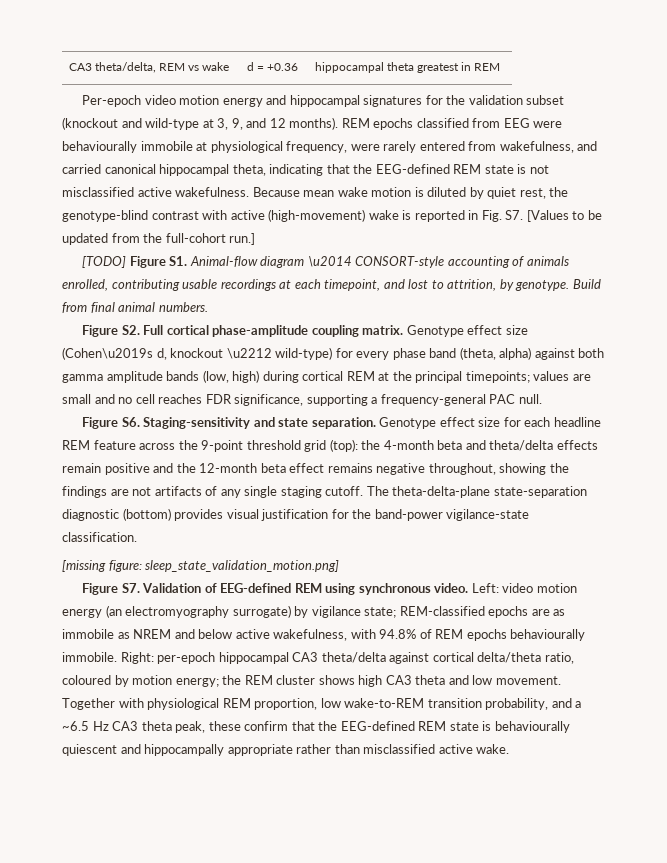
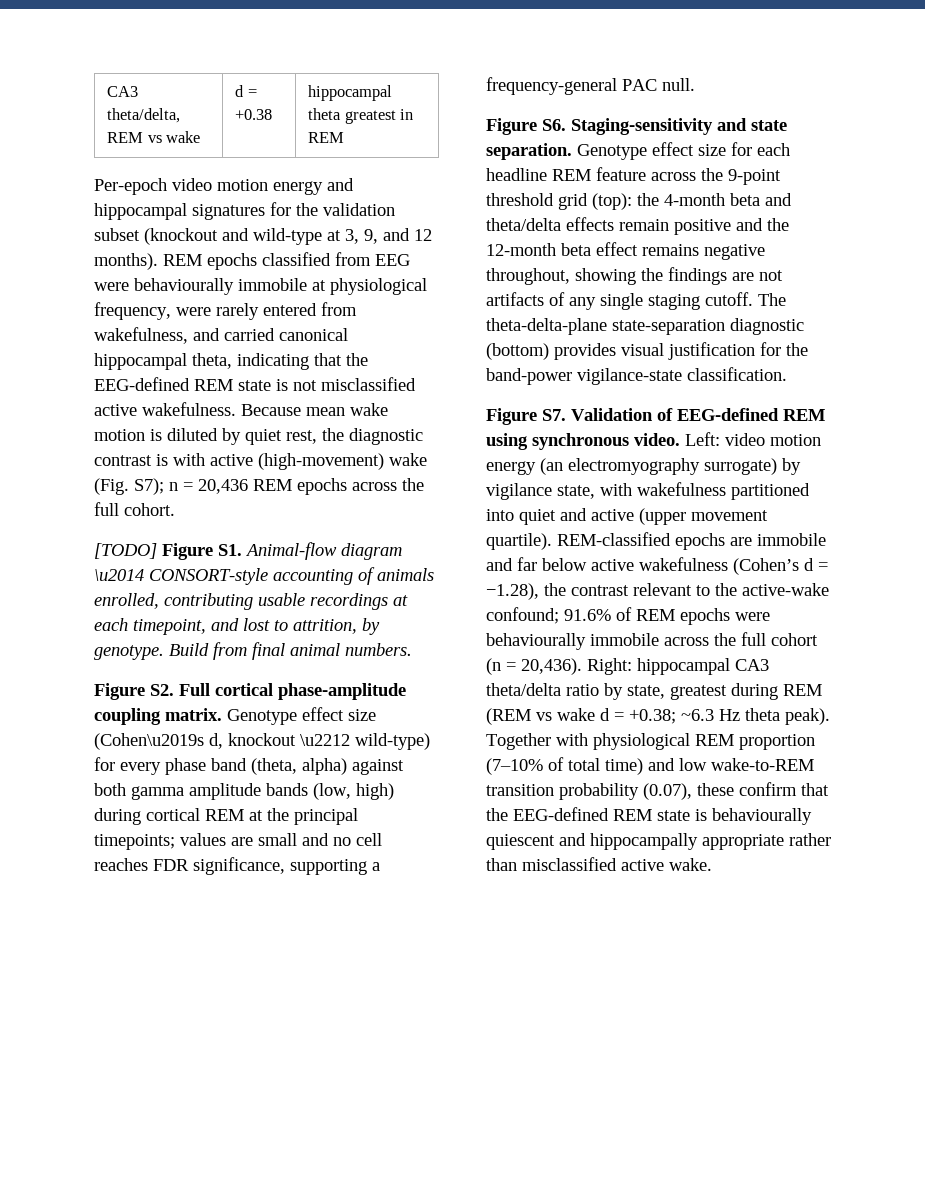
[266,63,298,71] +0.36 -> [235,109,273,120] +0.38
[62,210,199,222] genotype-blind contrast -> [349,428,423,445] [94,454,168,466] diagnostic contrast is
[402,210,602,222] [62,233,256,245] is reported in Fig. S7. [Values to be updated from the full-cohort run.] -> [94,478,424,495] [94,502,175,516] (Fig. S7); n = 20,436 REM epochs across the full cohort.
[62,560,340,572] // [missing figure: sleep_state_validation_motion.png] -> (787, 374) none
[364,606,566,618] [62,629,586,641] [62,652,574,664] [62,675,561,687] [62,698,582,710] [62,721,206,733] state; REM-classified epochs are as immobile as NREM and below active wakefulness, with 94.8% of REM epochs behaviourally immobile. Right: per-epoch hippocampal CA3 theta/delta against cortical delta/theta ratio, coloured by motion energy; the REM cluster shows high CA3 theta and low movement. Together with physiological REM proportion, low wake-to-REM transition probability, and a ~6.5 Hz CA3 theta peak, -> [557,482,810,500] [486,508,768,525] [486,532,826,550] [486,557,828,575] [486,583,829,600] [486,607,770,625] [486,632,818,650] [486,658,769,675] [486,683,822,700] [486,708,830,725] [486,733,815,750] [486,757,814,775] [486,783,692,800] state, with wakefulness partitioned into quiet and active (upper movement quartile). REM-classified epochs are immobile and far below active wakefulness (Cohen’s d = −1.28), the contrast relevant to the active-wake confound; 91.6% of REM epochs were behaviourally immobile across the full cohort (n = 20,436). Right: hippocampal CA3 theta/delta ratio by state, greatest during REM (REM vs wake d = +0.38; ~6.3 Hz theta peak). Together with physiological REM proportion (7–10% of total time) and low wake-to-REM transition probability (0.07),

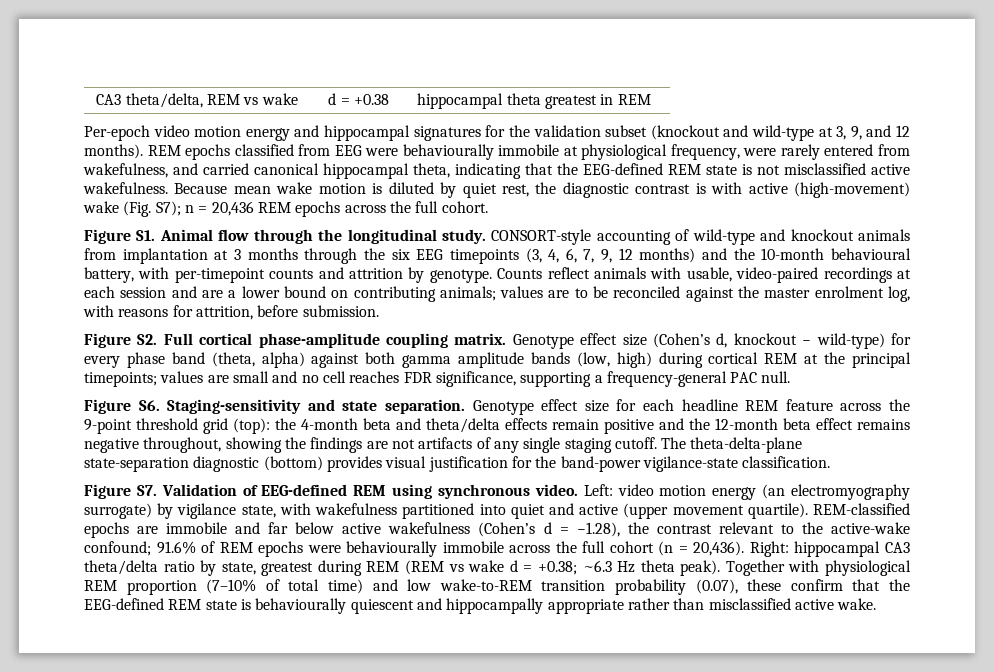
[94,543,157,559] [TODO] -> (488, 207) none
[245,542,402,560] [94,567,434,585] [94,593,408,610] [94,618,380,635] [94,642,412,660] Animal-flow diagram \u2014 CONSORT-style accounting of animals enrolled, contributing usable recordings at each timepoint, and lost to attrition, by genotype. Build from final animal numbers. -> [159,229,911,245] [84,248,911,264] [84,267,911,283] [84,286,910,302] [83,305,379,320] Animal flow through the longitudinal study. CONSORT-style accounting of wild-type and knockout animals from implantation at 3 months through the six EEG timepoints (3, 4, 6, 7, 9, 12 months) and the 10-month behavioural battery, with per-timepoint counts and attrition by genotype. Counts reflect animals with usable, video-paired recordings at each session and are a lower bound on contributing animals; values are to be reconciled against the master enrolment log, with reasons for attrition, before submission.
[94,733,204,750] (Cohen\u2019s -> [652,333,710,348] (Cohen’s
[300,734,350,746] \u2212 -> [802,340,812,345] −

